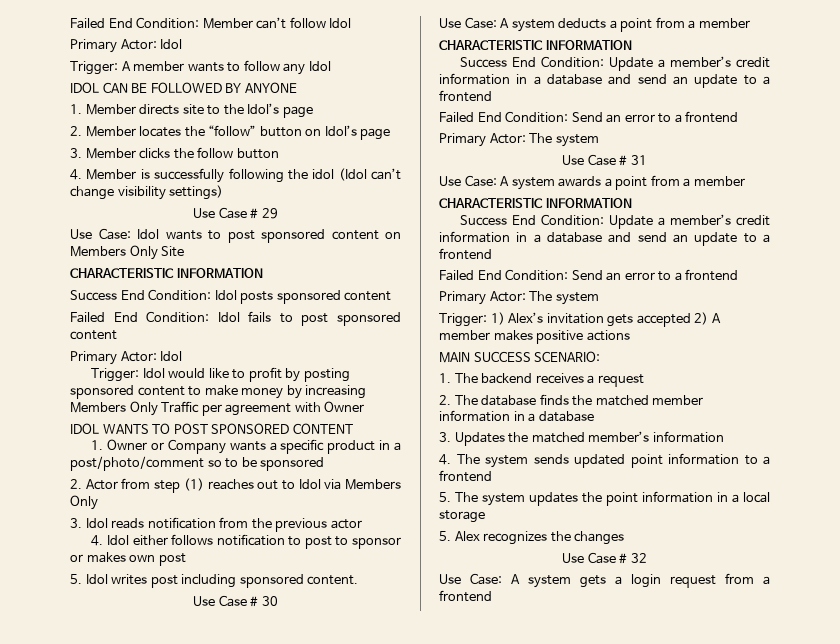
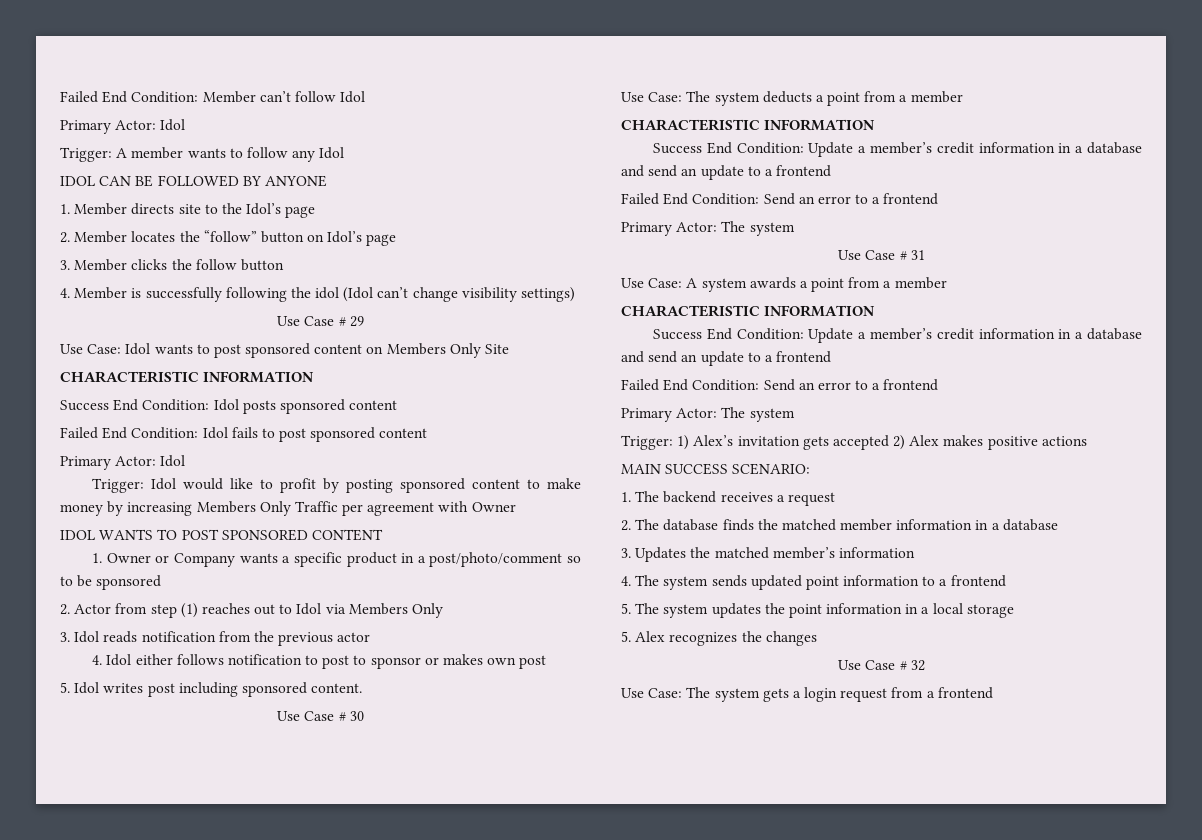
[500,18,510,28] A -> [686,91,711,102] The
[711,313,721,323] [439,330,490,340] A member -> [909,435,940,446] Alex
[511,574,520,584] A -> [686,687,711,698] The

